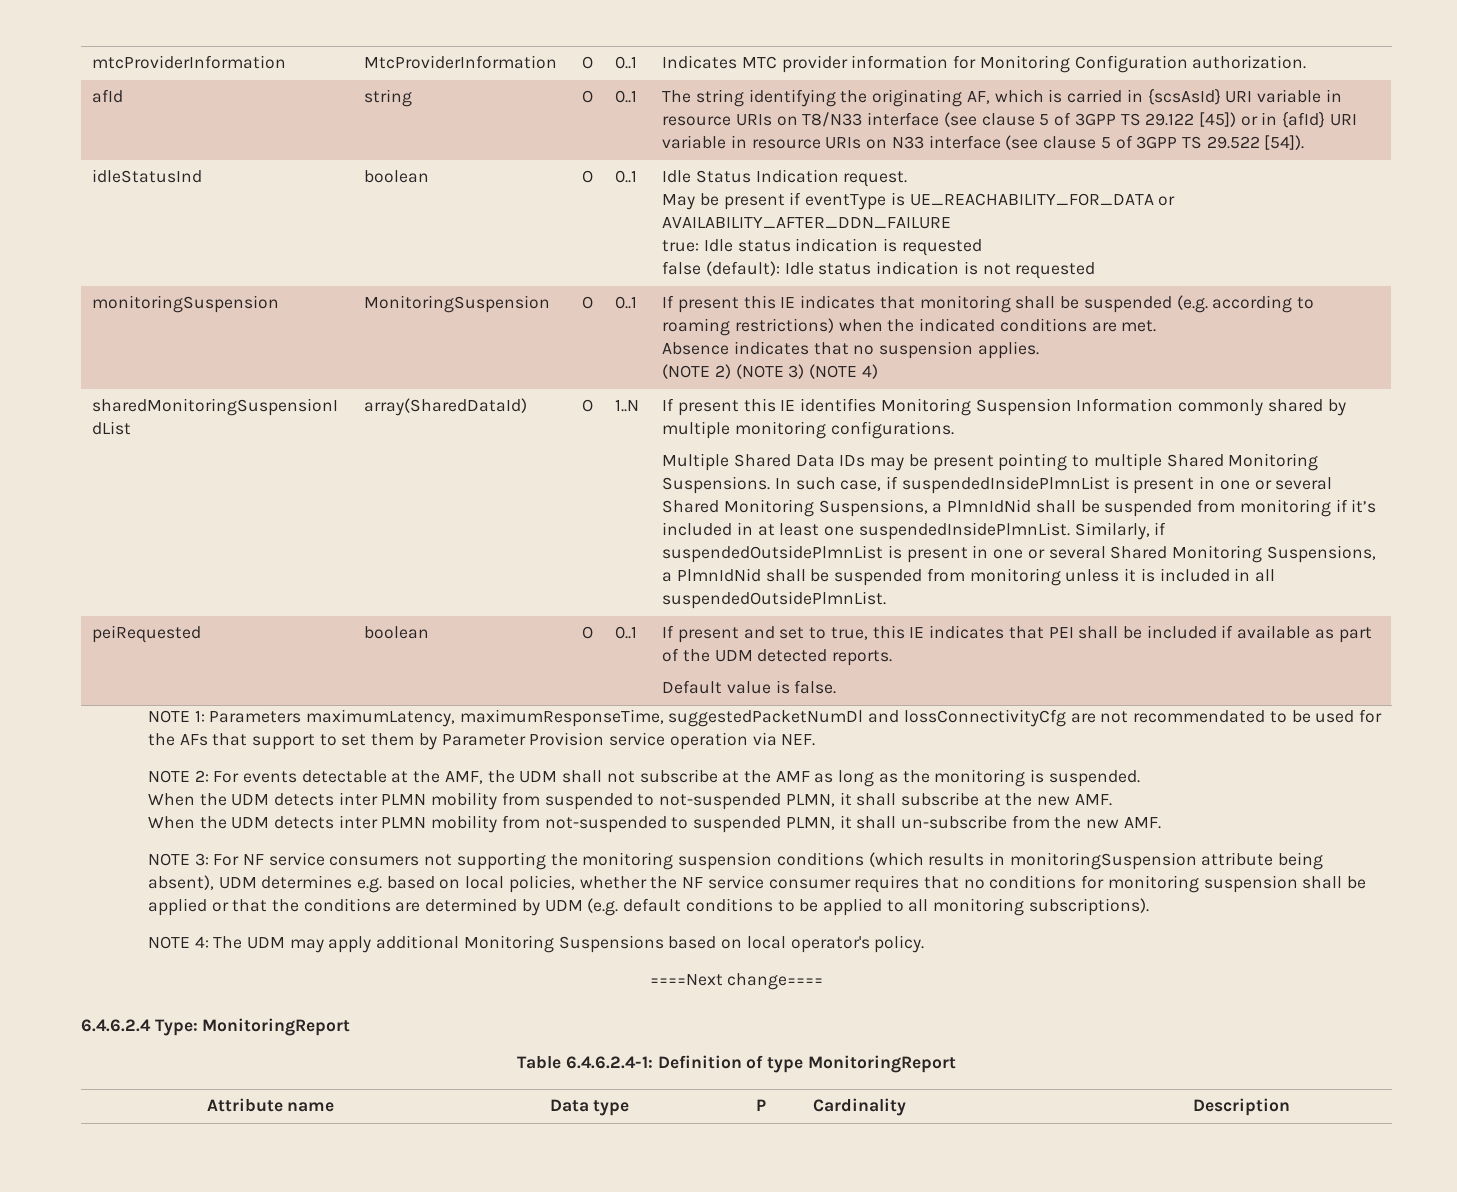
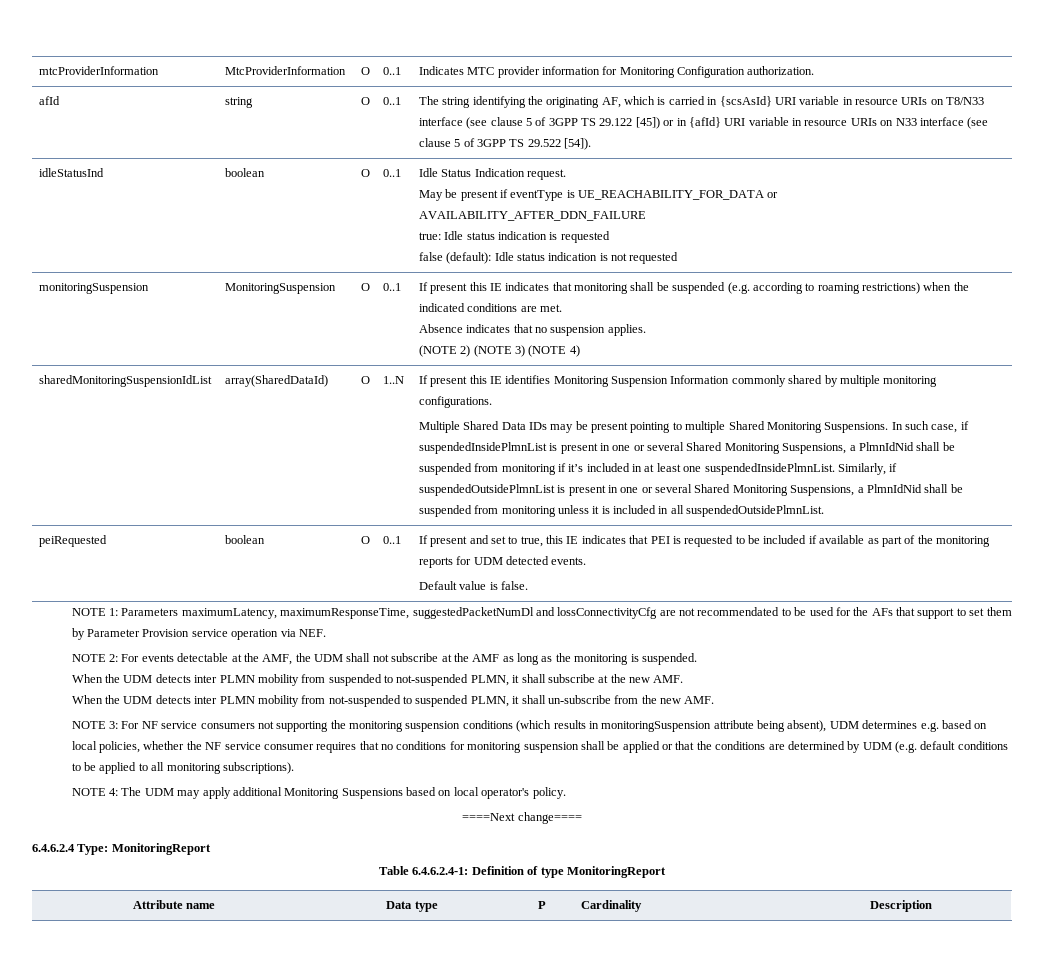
[1078,626,1119,639] shall -> [672,535,745,547] is requested to
(710, 655) none -> [936,536,991,547] [418,556,472,568] monitoring reports for
[832,650,893,666] reports. -> [551,557,587,565] events.

